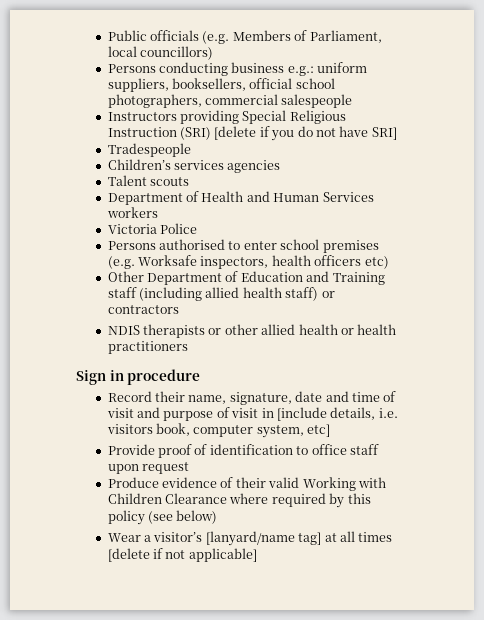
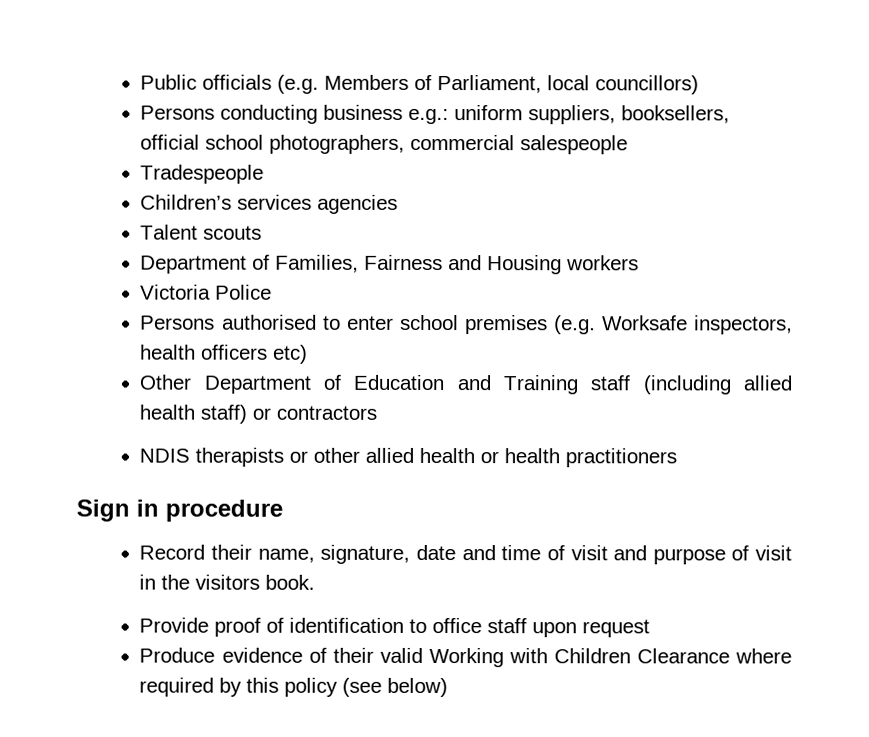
[107,110,346,124] [107,126,397,141] // Instructors providing Special Religious Instruction (SRI) [delete if you do not have SRI] -> (629, 145) none
[201,191,374,202] Health and Human Services -> [275,254,563,275] Families, Fairness and Housing
[276,407,398,421] [106,423,331,438] [include details, i.e. visitors book, computer system, etc] -> [161,574,316,590] the visitors book.
[107,531,393,546] [107,548,257,562] // Wear a visitor’s [lanyard/name tag] at all times [delete if not applicable] -> (449, 687) none

